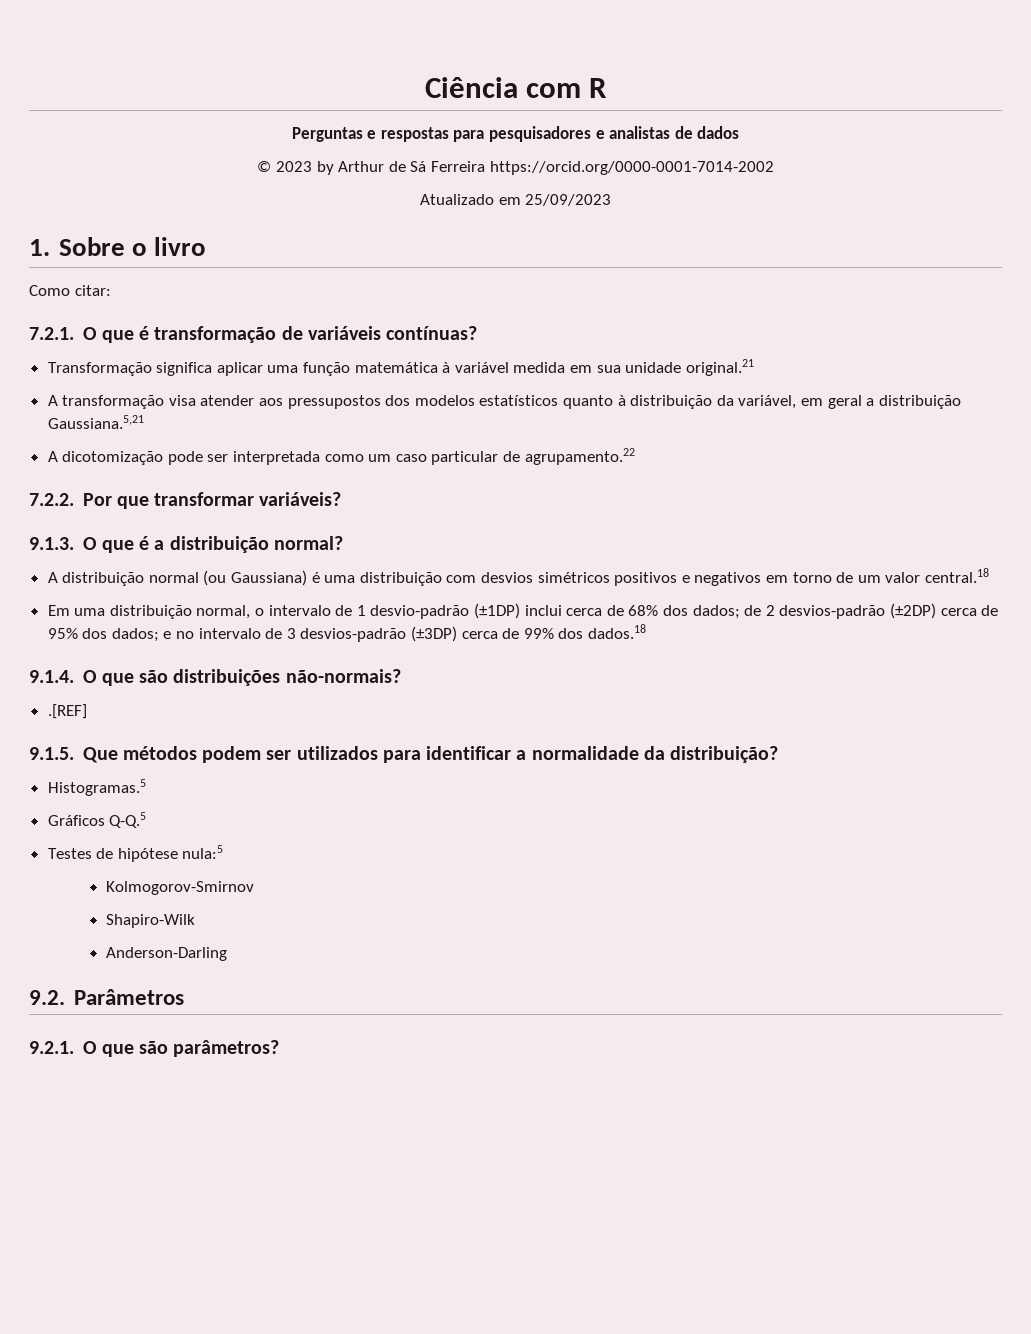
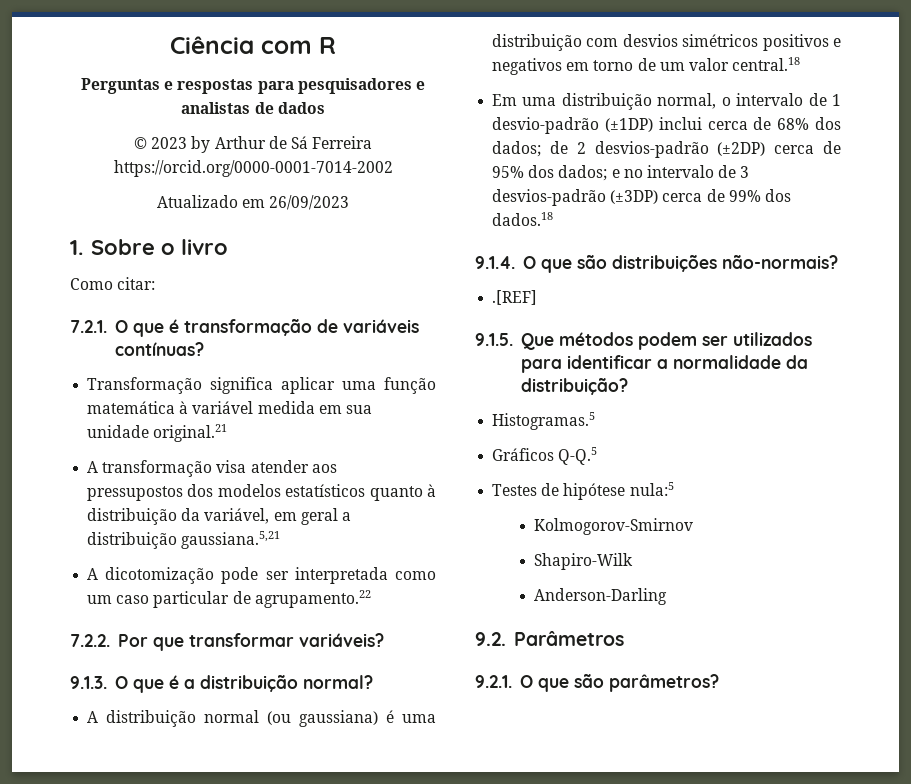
[525,194,612,206] 25/09/2023 -> [269,195,350,210] 26/09/2023
[47,415,144,429] Gaussiana.5,21 -> [181,531,281,549] gaussiana.5,21
[231,570,308,586] Gaussiana) -> [299,710,379,727] gaussiana)

